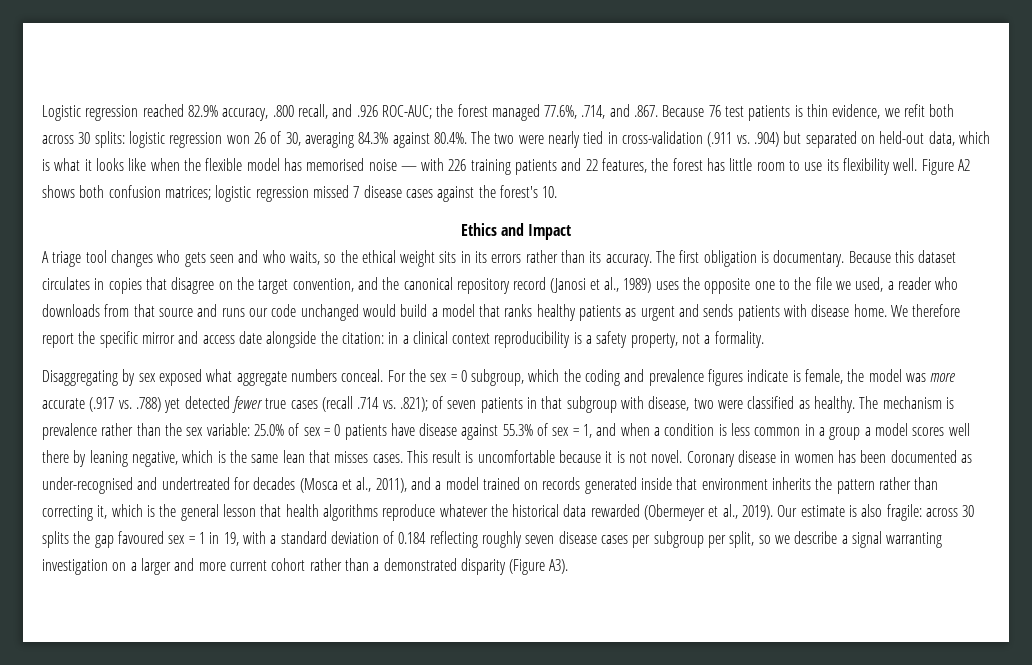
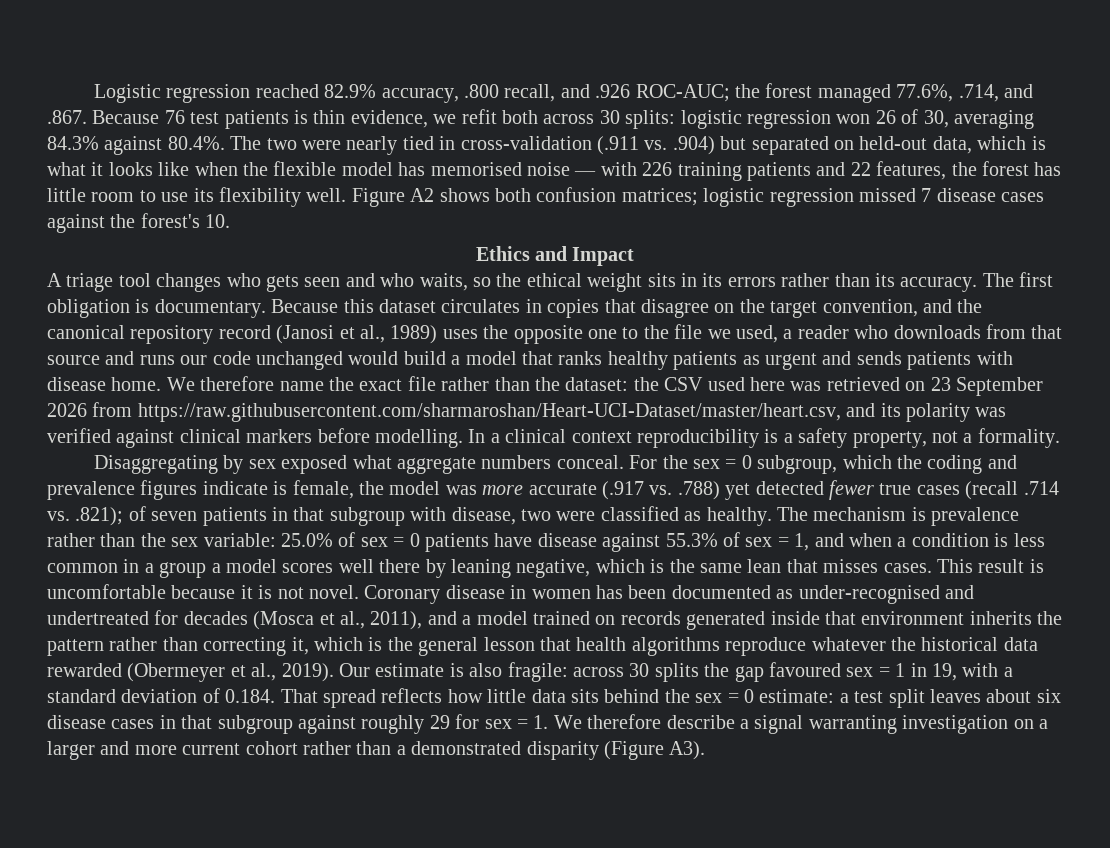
[42,331,399,348] report the specific mirror and access date alongside the citation: in -> [279,376,1043,396] [47,402,1007,422] [47,428,486,448] name the exact file rather than the dataset: the CSV used here was retrieved on 23 September 2026 from https://raw.githubusercontent.com/sharmaroshan/Heart-UCI-Dataset/master/heart.csv, and its polarity was verified against clinical markers before modelling. In
[398,531,791,548] 0.184 reflecting roughly seven disease cases per subgroup per split, so we -> [225,688,1061,708] [47,714,662,734] 0.184. That spread reflects how little data sits behind the sex = 0 estimate: a test split leaves about six disease cases in that subgroup against roughly 29 for sex = 1. We therefore

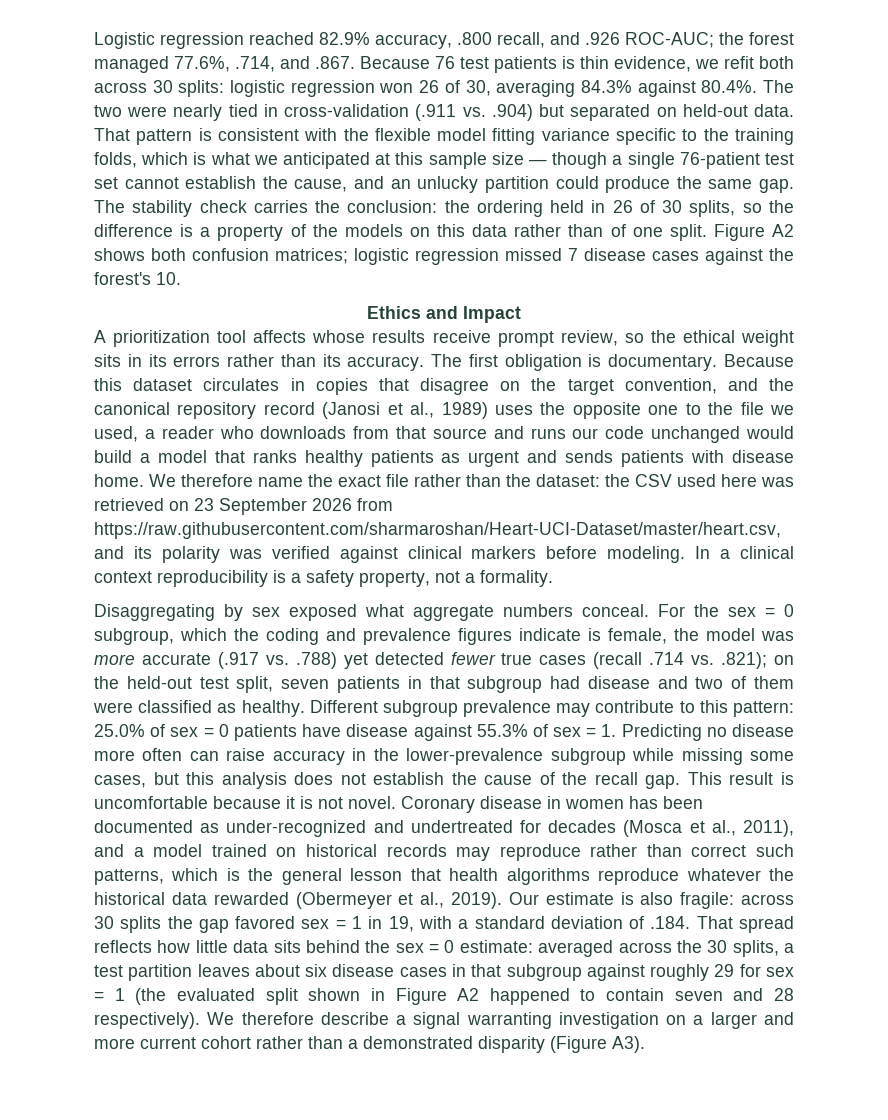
[932,136,1046,154] [47,161,1062,181] [47,187,347,207] data, which is what it looks like when the flexible model has memorised noise — with 226 training patients and 22 features, the forest has little room to use its flexibility well. -> [754,104,795,117] [94,128,794,145] [94,152,795,169] [94,176,795,193] [94,200,794,217] [94,224,707,241] data. That pattern is consistent with the flexible model fitting variance specific to the training folds, which is what we anticipated at this sample size — though a single 76-patient test set cannot establish the cause, and an unlucky partition could produce the same gap. The stability check carries the conclusion: the ordering held in 26 of 30 splits, so the difference is a property of the models on this data rather than of one split.
[66,273,468,292] triage tool changes who gets seen and who waits, -> [113,330,618,347] prioritization tool affects whose results receive prompt review,
[375,429,463,448] modelling. -> [607,546,686,563] modeling.
[128,506,146,521] of -> [774,655,795,665] [94,676,274,693] on the held-out test split,
[410,506,1020,526] [47,533,276,547] with disease, two were classified as healthy. The mechanism is prevalence rather than the sex variable: -> [550,676,795,689] [93,700,794,717] had disease and two of them were classified as healthy. Different subgroup prevalence may contribute to this pattern:
[794,533,1045,551] [47,559,932,578] 1, and when a condition is less common in a group a model scores well there by leaning negative, which is the same lean that misses cases. -> [601,724,794,741] [94,748,795,765] [94,772,681,789] 1. Predicting no disease more often can raise accuracy in the lower-prevalence subgroup while missing some cases, but this analysis does not establish the cause of the recall gap.
[798,585,940,604] under-recognised -> [226,820,367,837] under-recognized
[620,611,1063,630] [47,637,309,656] records generated inside that environment inherits the pattern rather than correcting it, -> [305,844,795,861] [94,869,164,885] historical records may reproduce rather than correct such patterns,
[768,662,841,677] favoured -> [235,916,296,929] favored
[225,689,276,703] 0.184. -> [650,916,691,929] .184.
(835, 696) none -> [538,940,779,957] averaged across the 30 splits,
[888,689,925,708] split -> [128,964,193,981] partition
[533,715,549,729] 1. -> [114,988,794,1005] [94,1012,200,1029] 1 (the evaluated split shown in Figure A2 happened to contain seven and 28 respectively).

